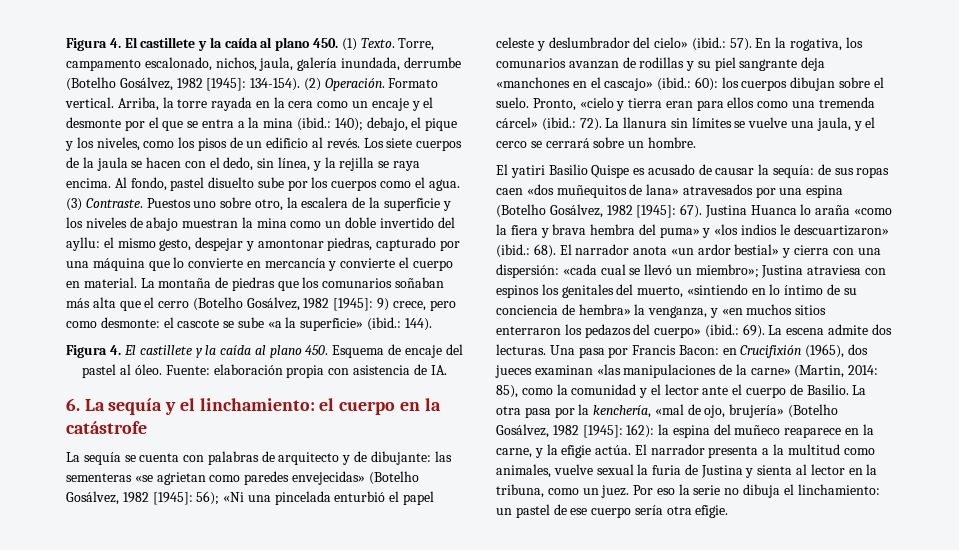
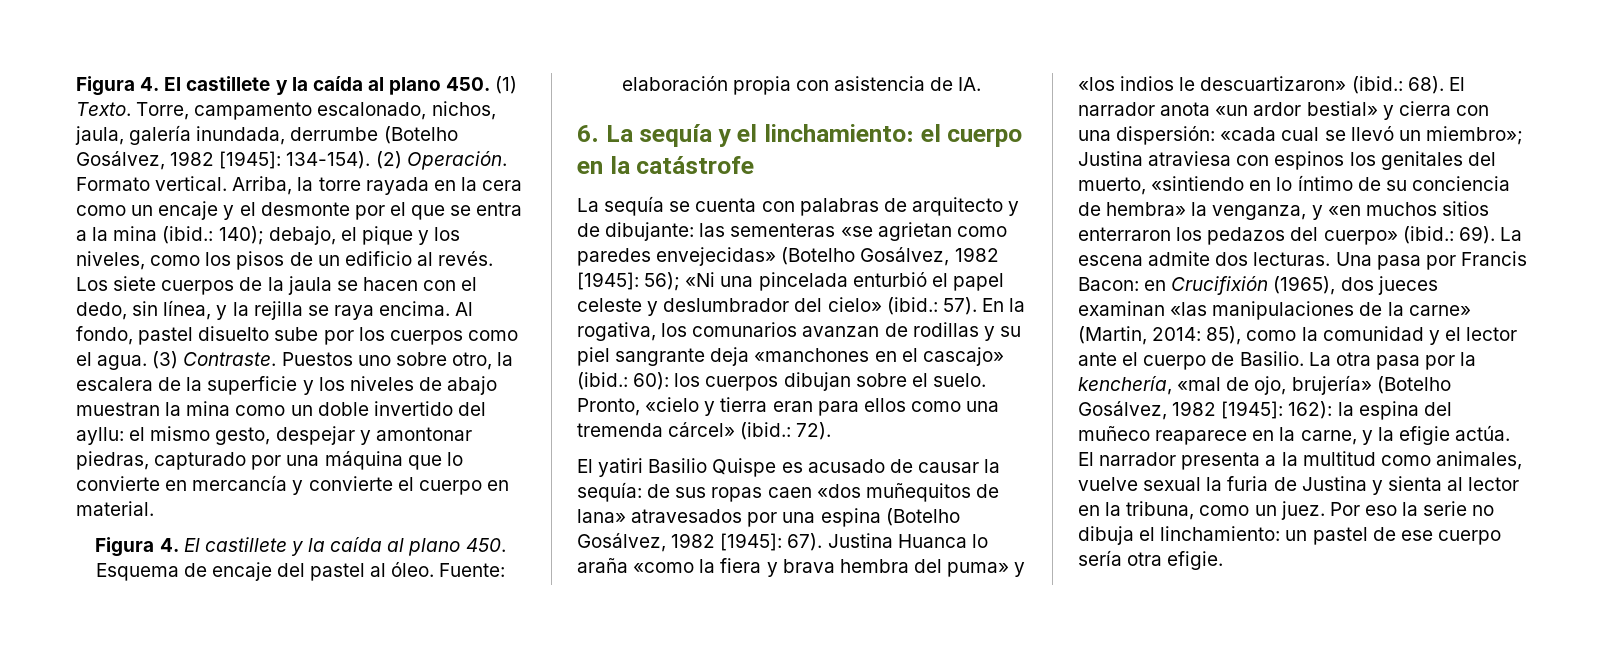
[140,277,445,291] [66,297,456,311] [66,317,432,331] La montaña de piedras que los comunarios soñaban más alta que el cerro (Botelho Gosálvez, 1982 [1945]: 9) crece, pero como desmonte: el cascote se sube «a la superficie» (ibid.: 144). -> (154, 508) none
[605,117,876,131] [496,137,696,148] La llanura sin límites se vuelve una jaula, y el cerco se cerrará sobre un hombre. -> (832, 431) none

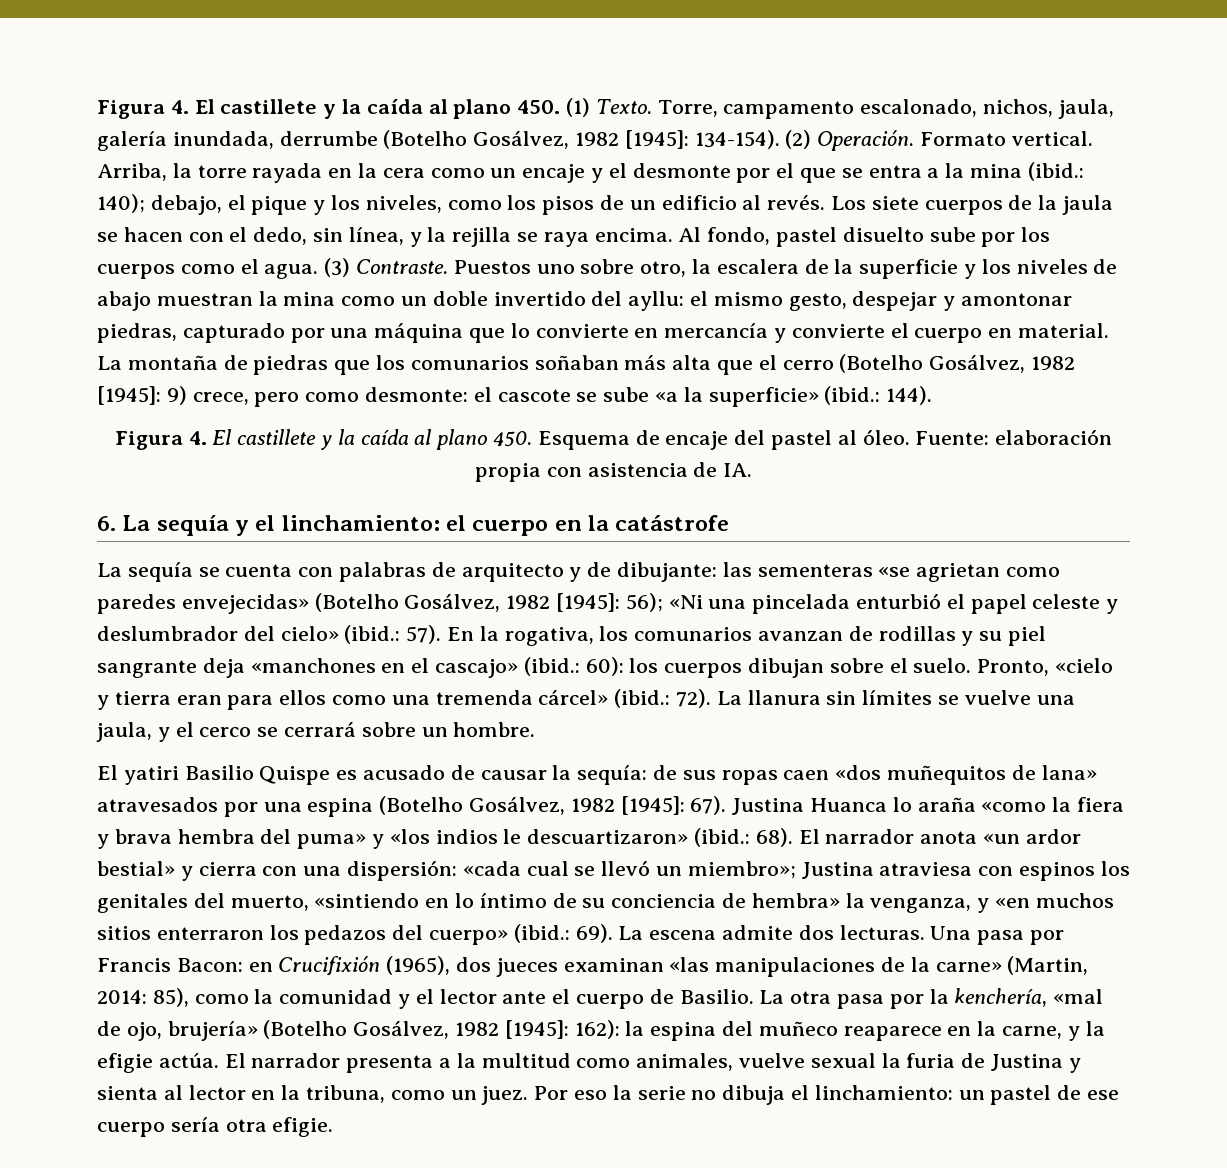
(154, 508) none -> [97,354,1076,375] [97,386,933,407] La montaña de piedras que los comunarios soñaban más alta que el cerro (Botelho Gosálvez, 1982 [1945]: 9) crece, pero como desmonte: el cascote se sube «a la superficie» (ibid.: 144).
(832, 431) none -> [716,690,1075,705] [96,722,536,742] La llanura sin límites se vuelve una jaula, y el cerco se cerrará sobre un hombre.

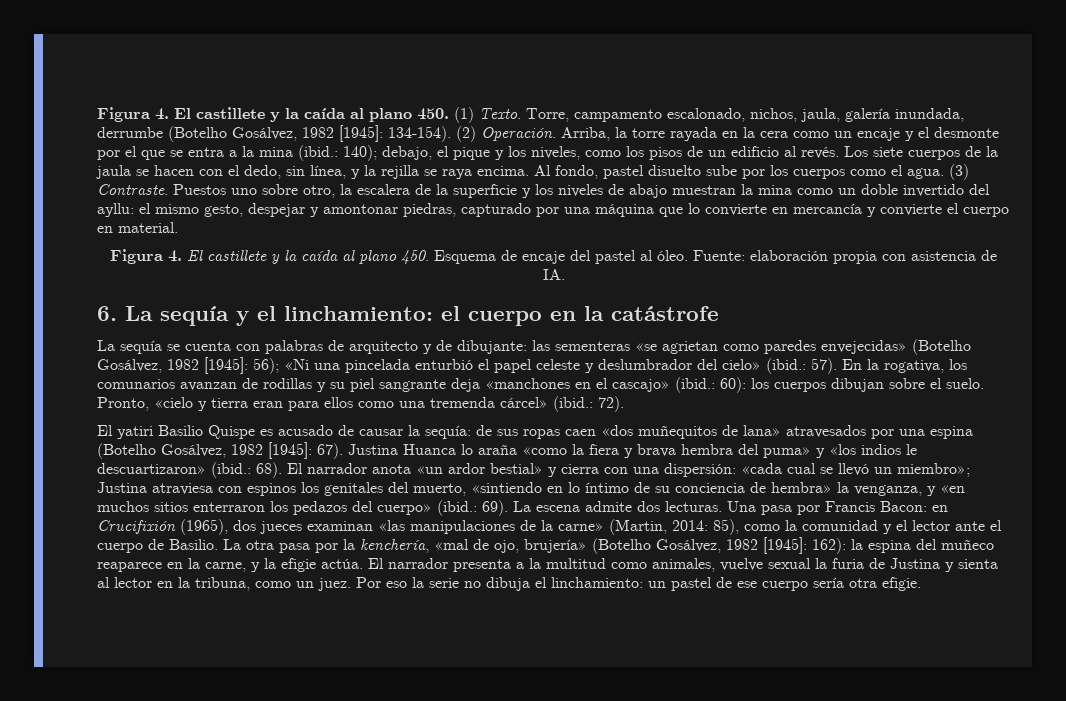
[920,131,1093,146] Formato vertical. -> (556, 134) none
[97,354,1076,375] [97,386,933,407] La montaña de piedras que los comunarios soñaban más alta que el cerro (Botelho Gosálvez, 1982 [1945]: 9) crece, pero como desmonte: el cascote se sube «a la superficie» (ibid.: 144). -> (178, 227) none
[716,690,1075,705] [96,722,536,742] La llanura sin límites se vuelve una jaula, y el cerco se cerrará sobre un hombre. -> (624, 404) none

